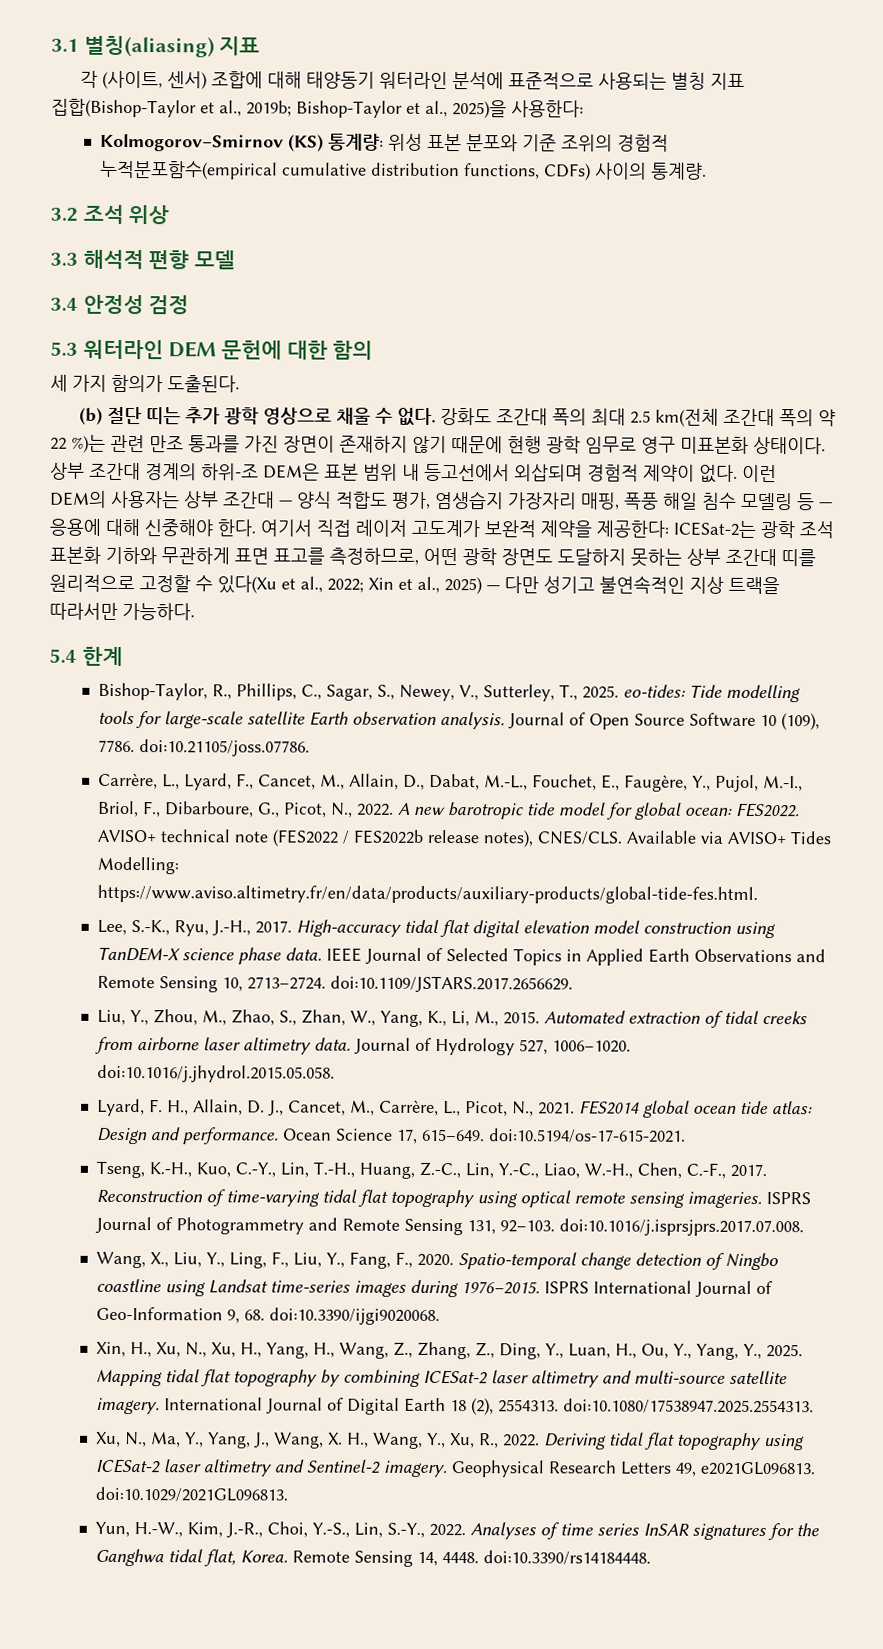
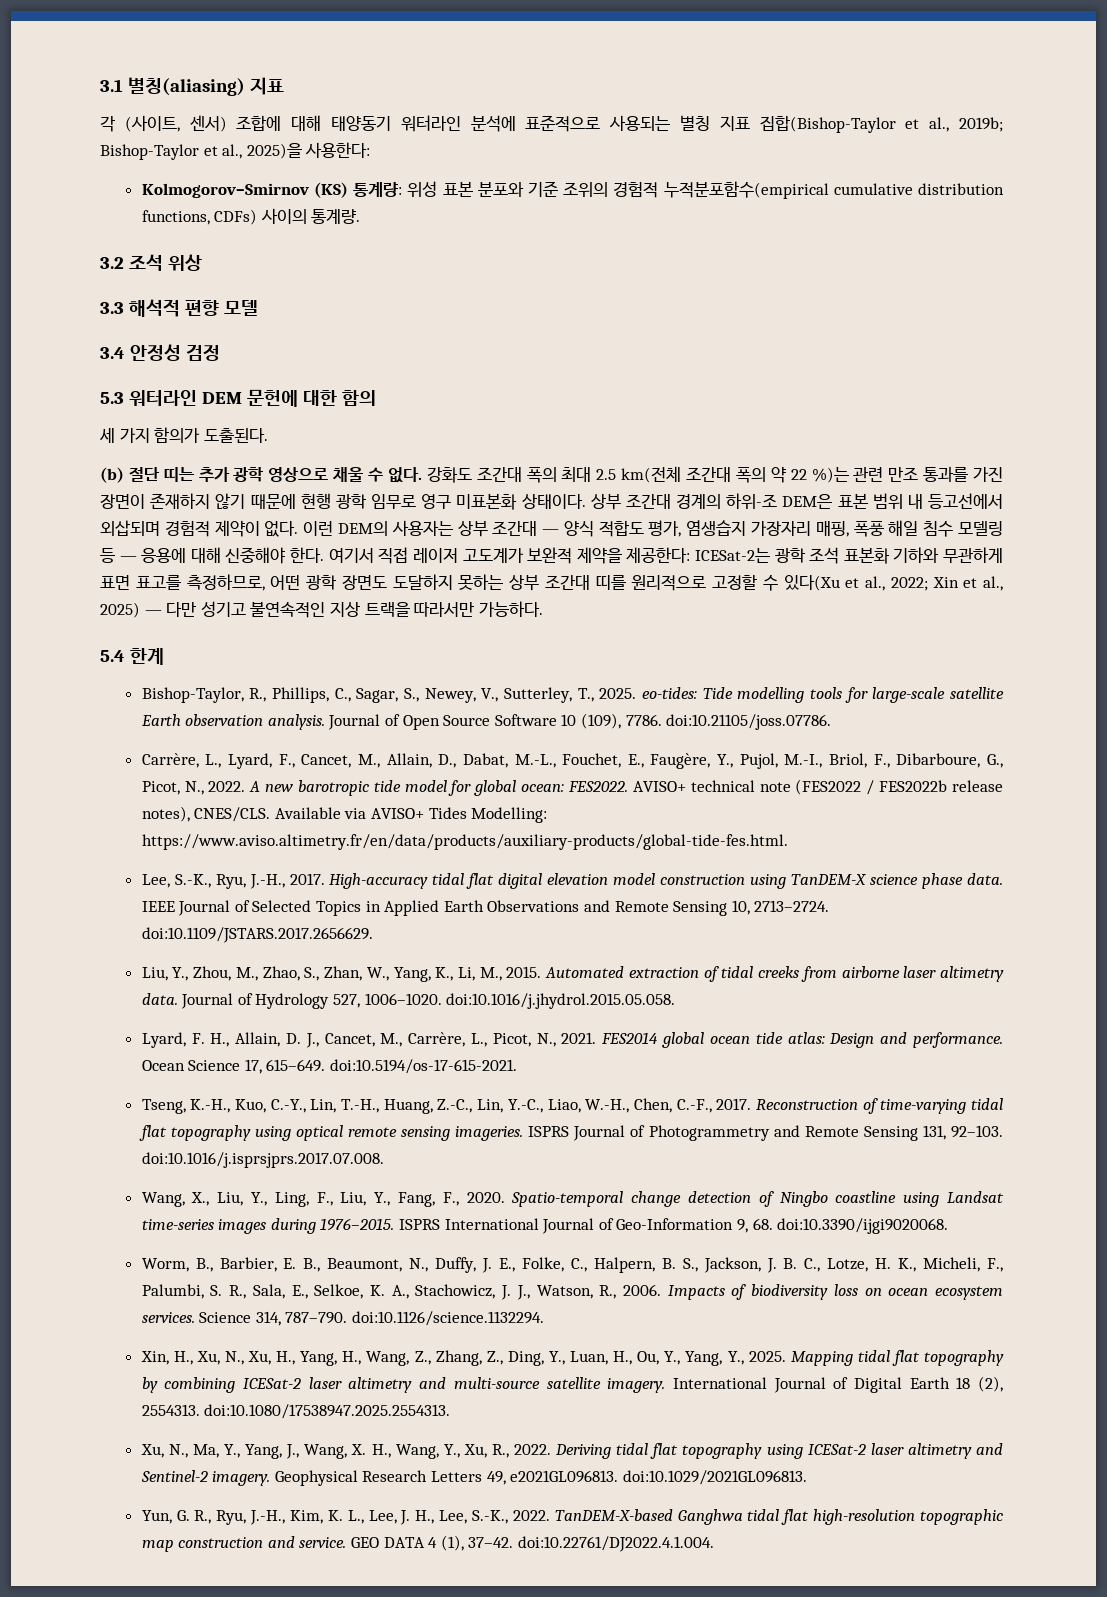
(440, 1316) none -> [141,1257,1004,1273] [141,1284,1003,1300] [141,1311,545,1326] // Worm, B., Barbier, E. B., Beaumont, N., Duffy, J. E., Folke, C., Halpern, B. S., Jackson, J. B. C., Lotze, H. K., Micheli, F., Palumbi, S. R., Sala, E., Selkoe, K. A., Stachowicz, J. J., Watson, R., 2006. Impacts of biodiversity loss on ocean ecosystem services. Science 314, 787–790. doi:10.1126/science.1132294.
[133,1521,819,1541] [94,1548,651,1567] H.-W., Kim, J.-R., Choi, Y.-S., Lin, S.-Y., 2022. Analyses of time series InSAR signatures for the Ganghwa tidal flat, Korea. Remote Sensing 14, 4448. doi:10.3390/rs14184448. -> [176,1509,1003,1525] [141,1535,714,1552] G. R., Ryu, J.-H., Kim, K. L., Lee, J. H., Lee, S.-K., 2022. TanDEM-X-based Ganghwa tidal flat high-resolution topographic map construction and service. GEO DATA 4 (1), 37–42. doi:10.22761/DJ2022.4.1.004.

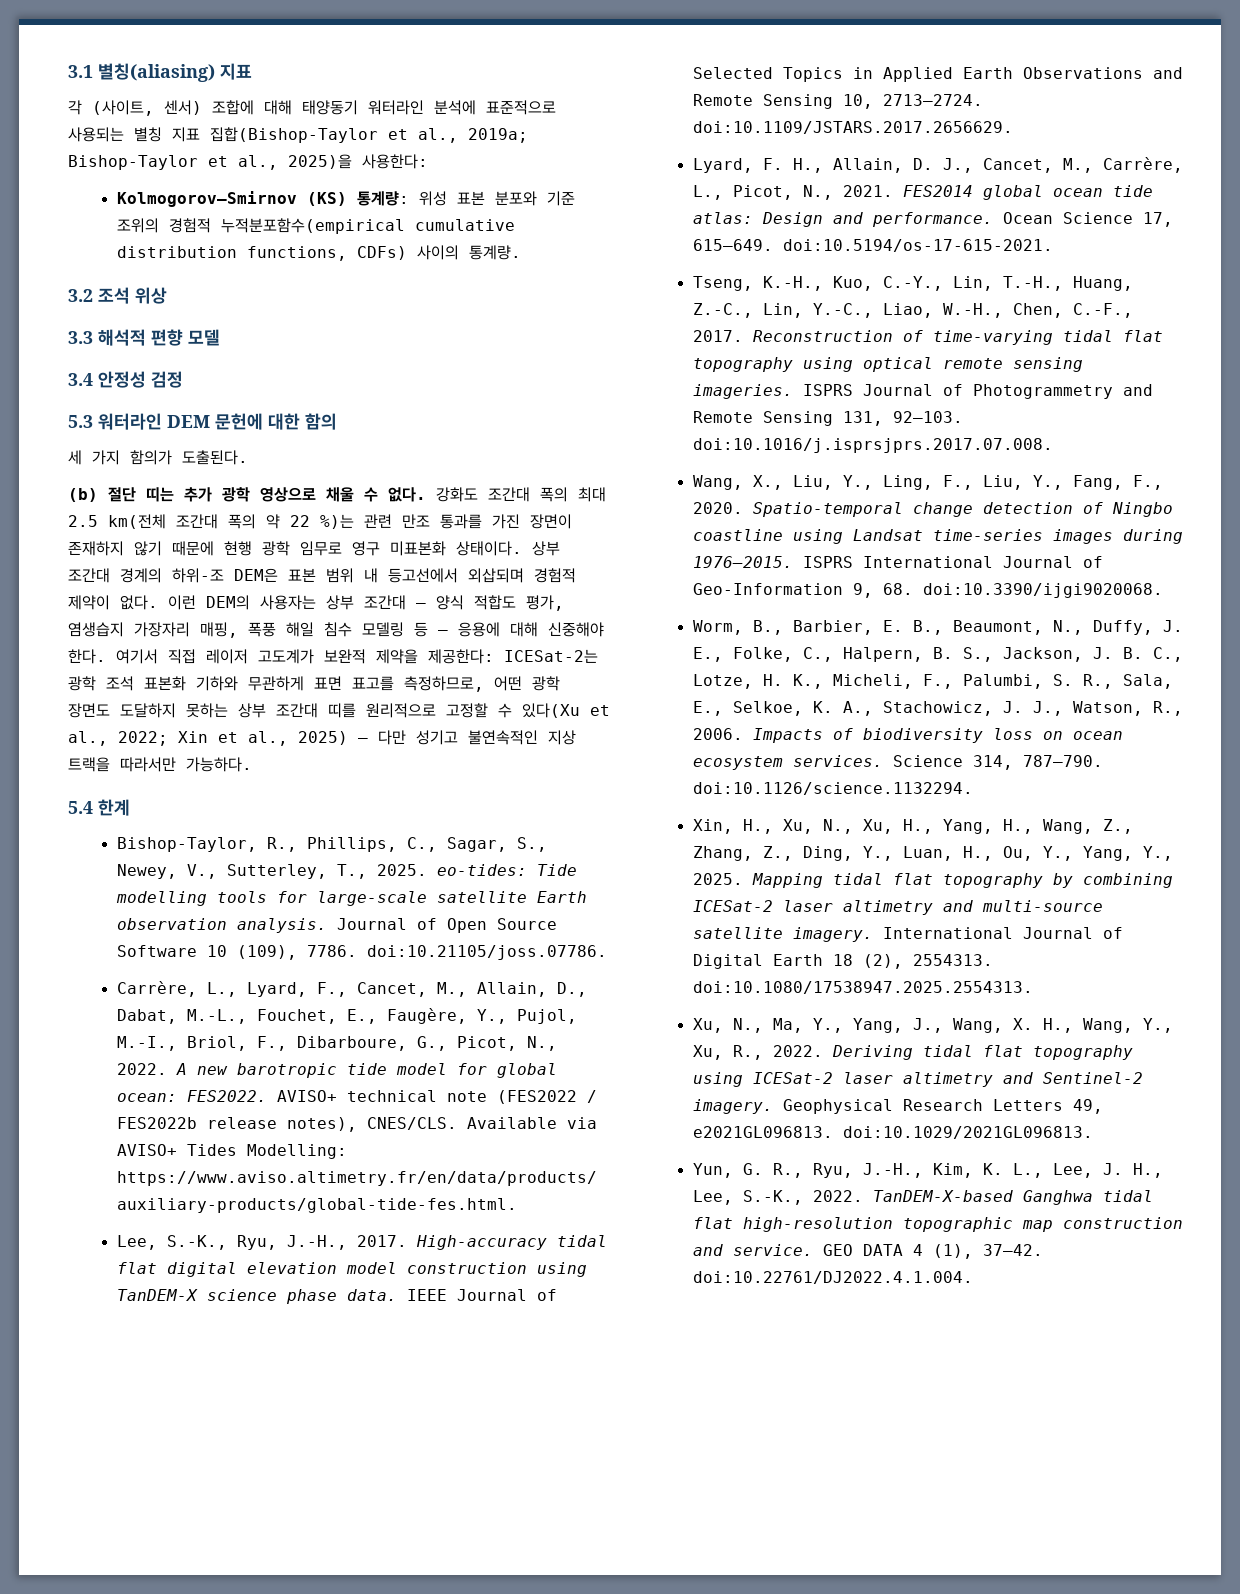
[958,117,1003,132] 2019b; -> [468,128,528,143] 2019a;
[141,966,1004,982] [141,993,676,1009] // Liu, Y., Zhou, M., Zhao, S., Zhan, W., Yang, K., Li, M., 2015. Automated extraction of tidal creeks from airborne laser altimetry data. Journal of Hydrology 527, 1006–1020. doi:10.1016/j.jhydrol.2015.05.058. -> (1013, 127) none

